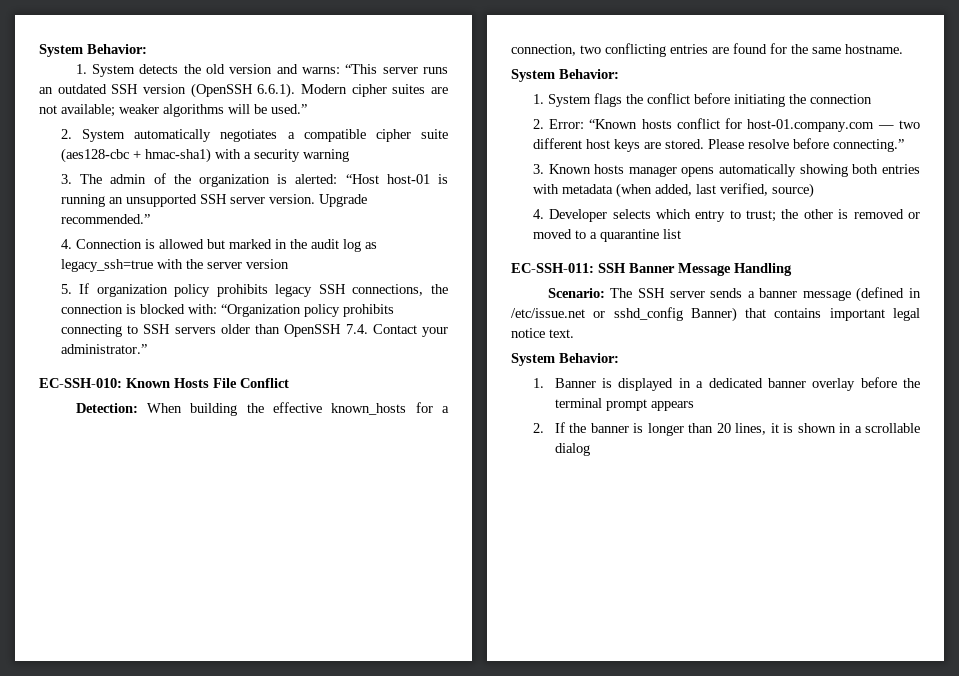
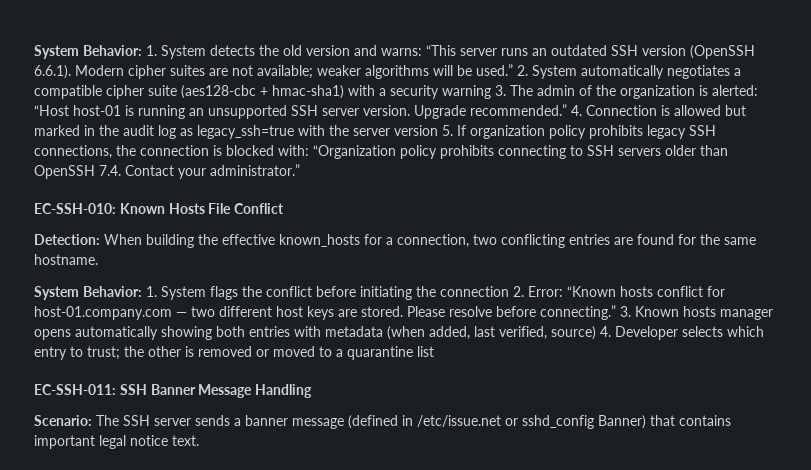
[39,44,147,57] System Behavior: // -> [34,45,142,59] System Behavior:
(307, 109) // -> (513, 70) none
(349, 155) // -> (491, 92) none
(150, 219) // -> (567, 110) none
(289, 264) // -> (438, 130) none
(619, 74) // -> (142, 291) none
(872, 99) // -> (509, 291) none
(904, 145) // -> (616, 312) none
(814, 190) // -> (596, 333) none
[511,353,619,366] [532,377,920,391] [554,398,694,411] [532,422,920,436] [554,443,590,456] // System Behavior: // 1. Banner is displayed in a dedicated banner overlay before the terminal prompt appears // 2. If the banner is longer than 20 lines, it is shown in a scrollable dialog -> (199, 440) none

